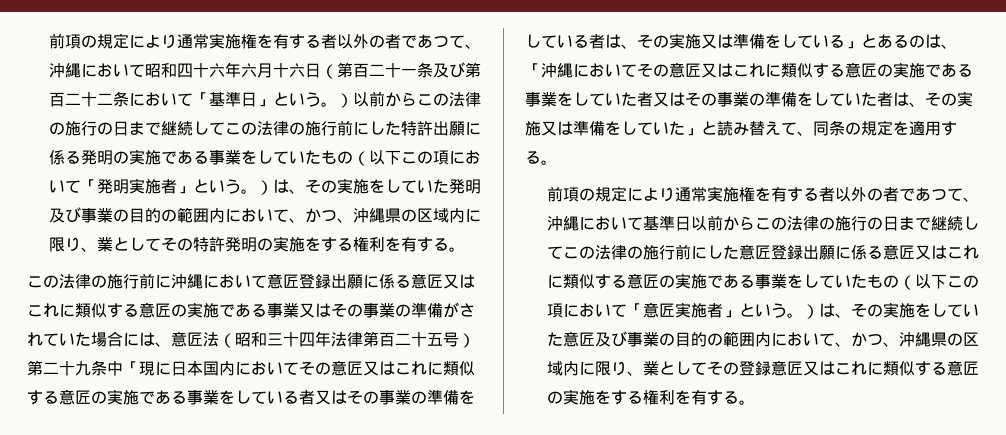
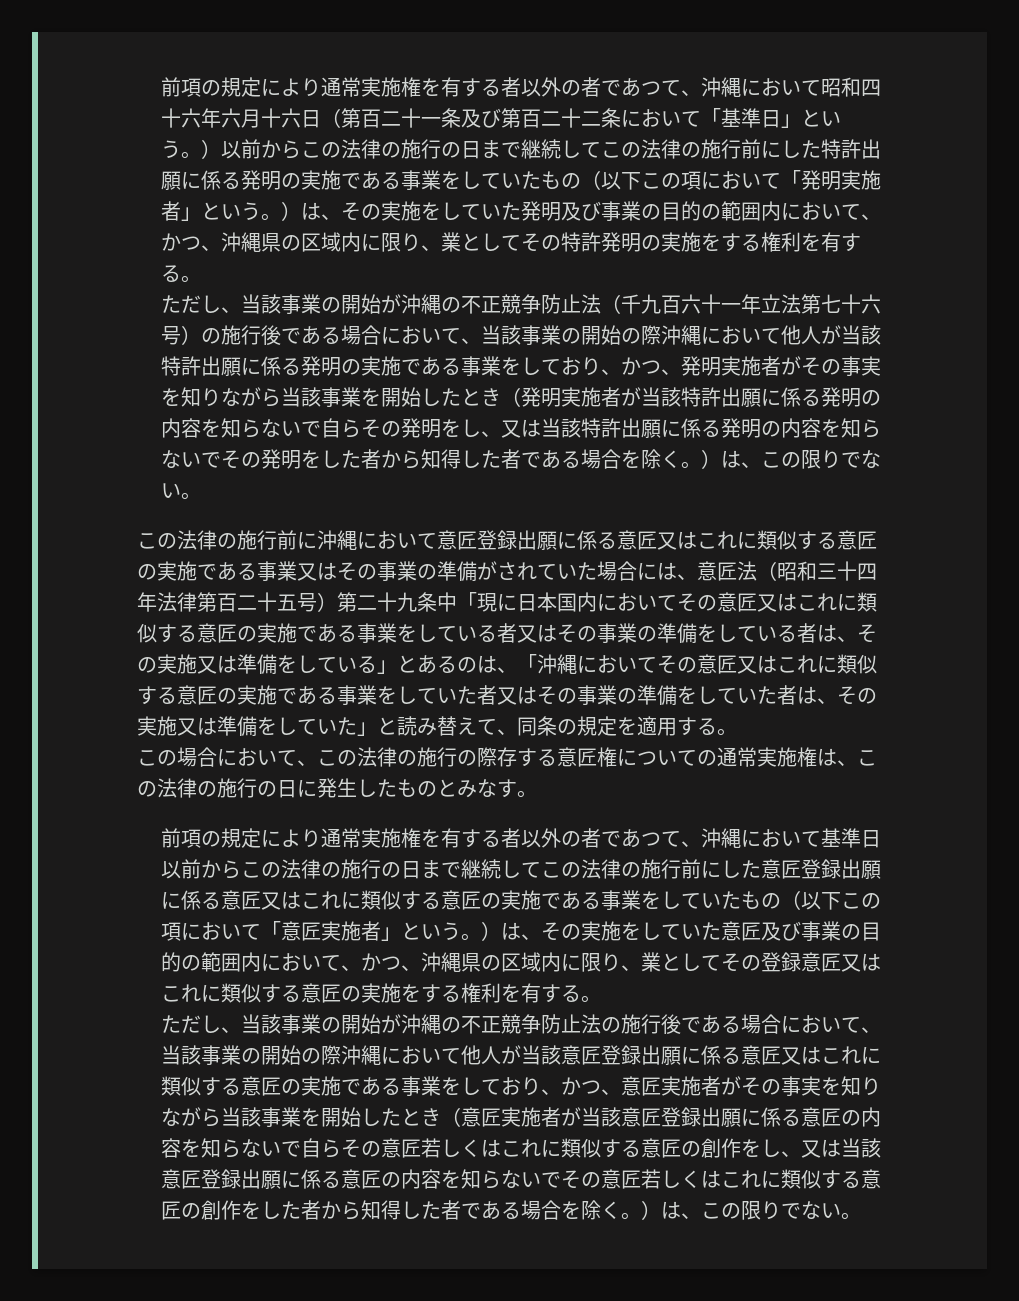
(465, 249) none -> [160,294,881,314] [160,325,881,345] [160,356,881,376] [160,387,881,407] [160,418,881,438] [160,449,881,469] [160,483,201,500] // ただし、当該事業の開始が沖縄の不正競争防止法（千九百六十一年立法第七十六号）の施行後である場合において、当該事業の開始の際沖縄において他人が当該特許出願に係る発明の実施である事業をしており、かつ、発明実施者がその事実を知りながら当該事業を開始したとき（発明実施者が当該特許出願に係る発明の内容を知らないで自らその発明をし、又は当該特許出願に係る発明の内容を知らないでその発明をした者から知得した者である場合を除く。）は、この限りでない。
(557, 162) none -> [137,747,877,767] [137,778,537,798] // この場合において、この法律の施行の際存する意匠権についての通常実施権は、この法律の施行の日に発生したものとみなす。
(755, 402) none -> [160,1014,881,1034] [160,1045,881,1065] [160,1076,881,1096] [160,1107,881,1127] [160,1138,881,1158] [160,1169,881,1189] [160,1200,861,1220] // ただし、当該事業の開始が沖縄の不正競争防止法の施行後である場合において、当該事業の開始の際沖縄において他人が当該意匠登録出願に係る意匠又はこれに類似する意匠の実施である事業をしており、かつ、意匠実施者がその事実を知りながら当該事業を開始したとき（意匠実施者が当該意匠登録出願に係る意匠の内容を知らないで自らその意匠若しくはこれに類似する意匠の創作をし、又は当該意匠登録出願に係る意匠の内容を知らないでその意匠若しくはこれに類似する意匠の創作をした者から知得した者である場合を除く。）は、この限りでない。

